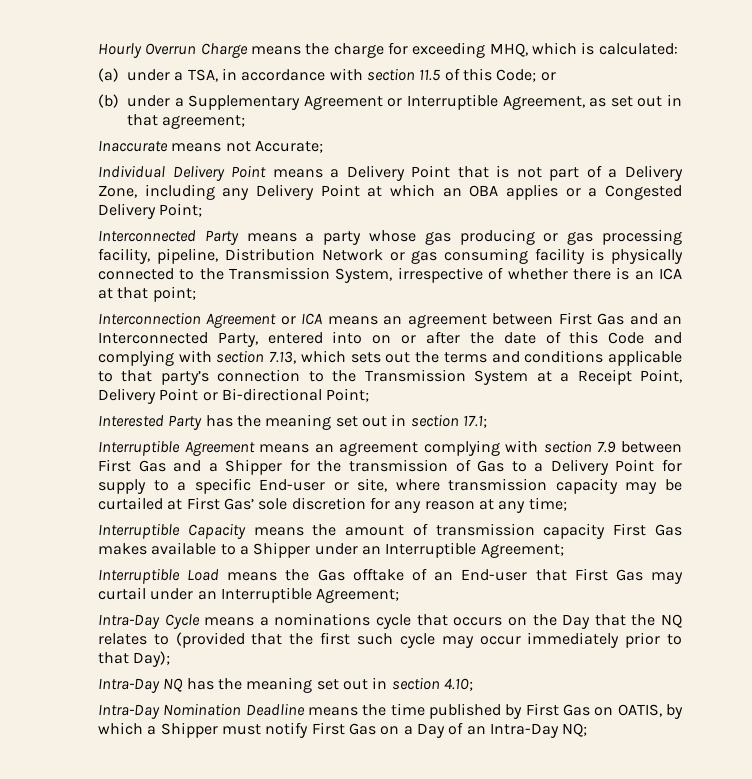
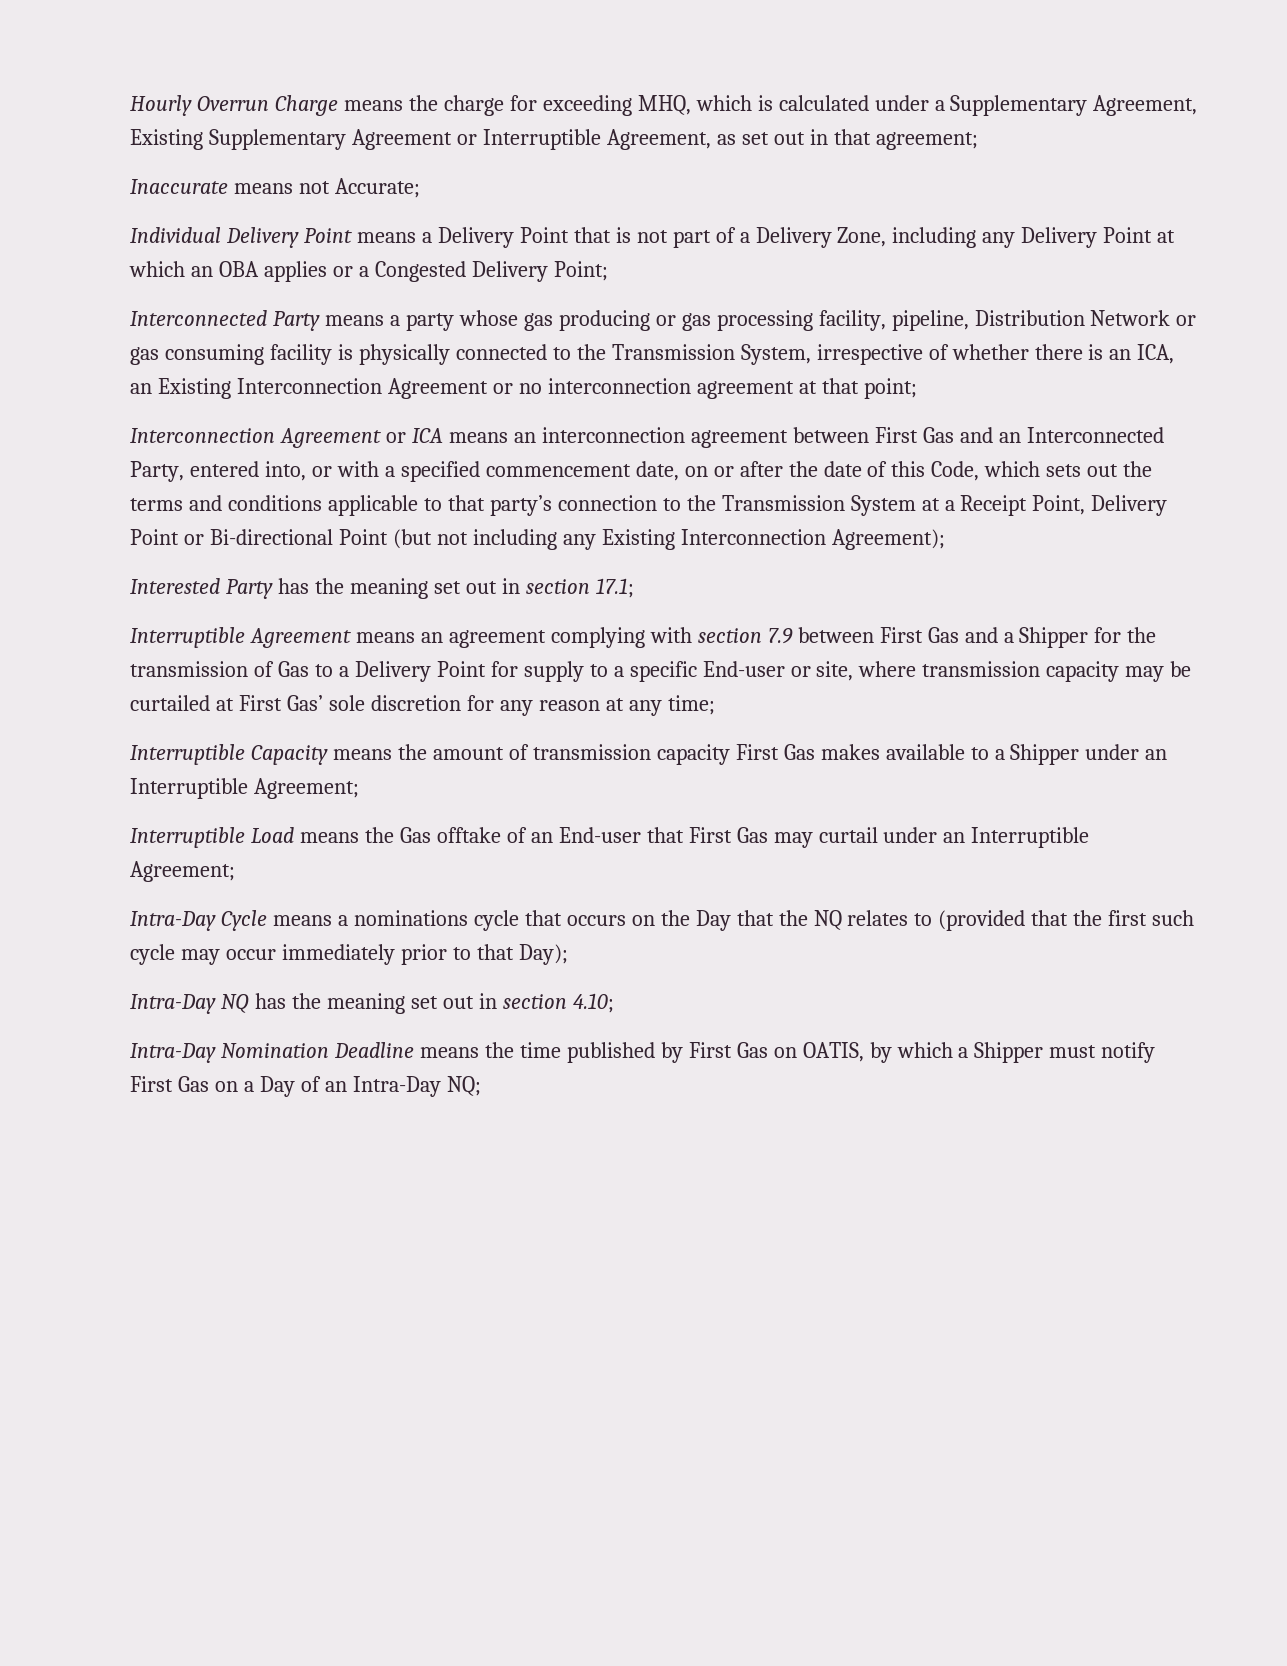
[598,43,678,55] [97,68,556,82] [97,94,184,108] calculated: // (a) under a TSA, in accordance with section 11.5 of this Code; or // (b) under a -> [778,95,1198,116] [130,129,204,150] calculated under a Supplementary Agreement, Existing
[659,268,682,280] ICA -> [1137,344,1175,364] [130,378,794,399] ICA, an Existing Interconnection Agreement or no interconnection agreement
(403, 320) none -> [541,427,685,443] interconnection
[332,331,363,344] into -> [265,461,679,482] into, or with a specified commencement date,
[608,332,682,344] [97,350,297,366] Code and complying with section 7.13, -> [931,461,980,481] Code,
[326,388,370,402] Point; -> [339,529,945,550] Point (but not including any Existing Interconnection Agreement);

